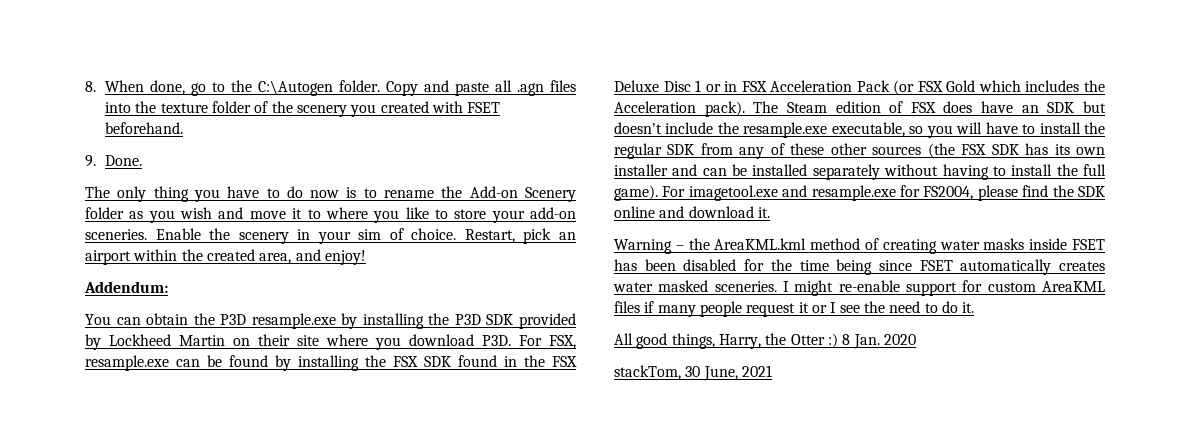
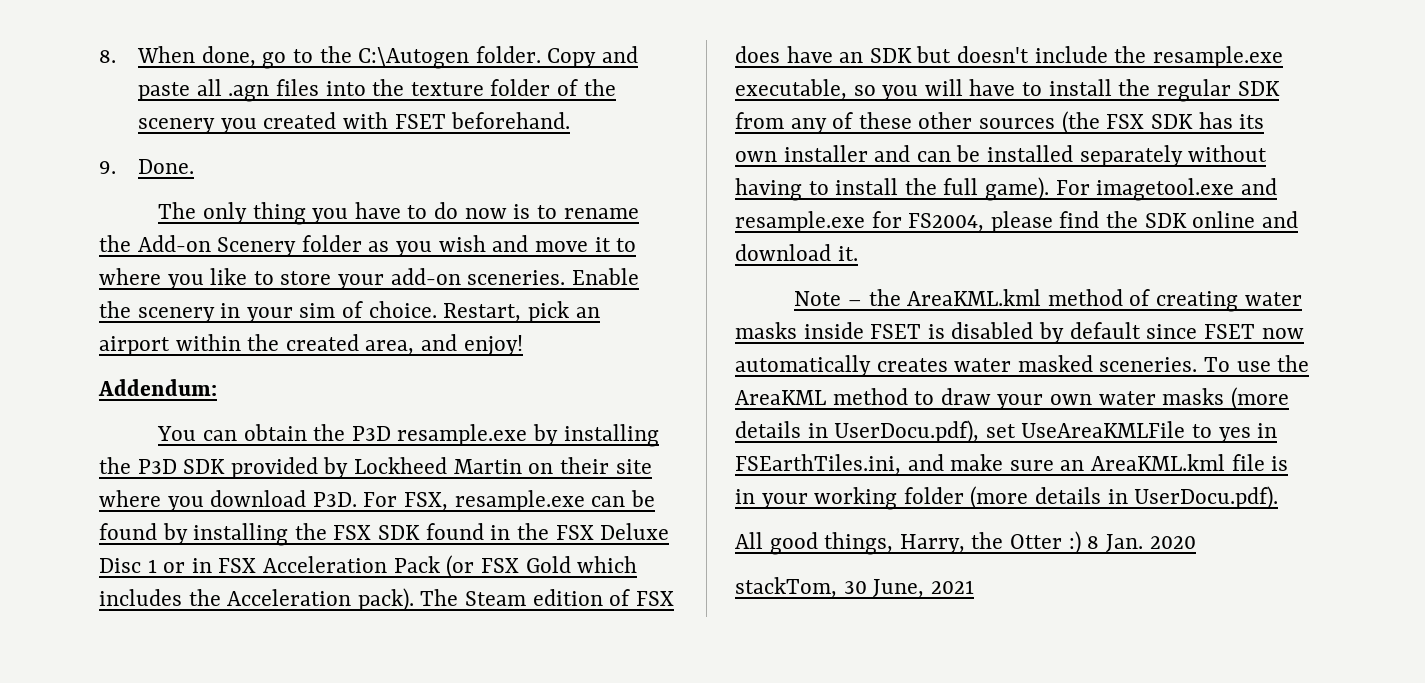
[614,239,672,254] Warning -> [794,291,842,306] Note
[614,259,873,275] has been disabled for the time being -> [927,322,1141,344] is disabled by default
(953, 265) none -> [1261,328,1304,339] now
[783,280,1105,296] [614,301,975,317] I might re-enable support for custom AreaKML files if many people request it or I see the need to do it. -> [1204,355,1310,372] [735,387,1289,411] [735,420,1278,444] [735,454,1289,475] [735,486,1279,510] To use the AreaKML method to draw your own water masks (more details in UserDocu.pdf), set UseAreaKMLFile to yes in FSEarthTiles.ini, and make sure an AreaKML.kml file is in your working folder (more details in UserDocu.pdf).

